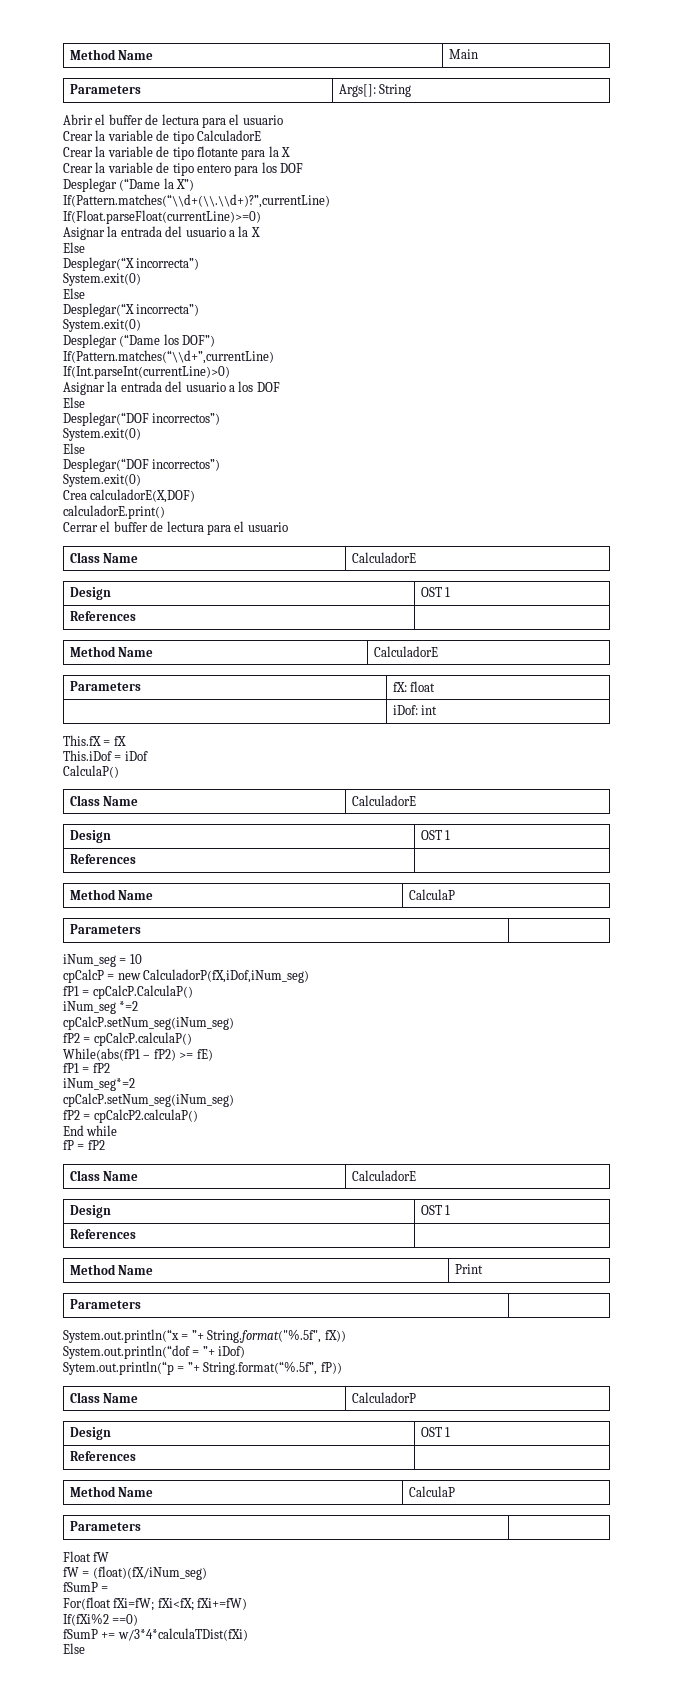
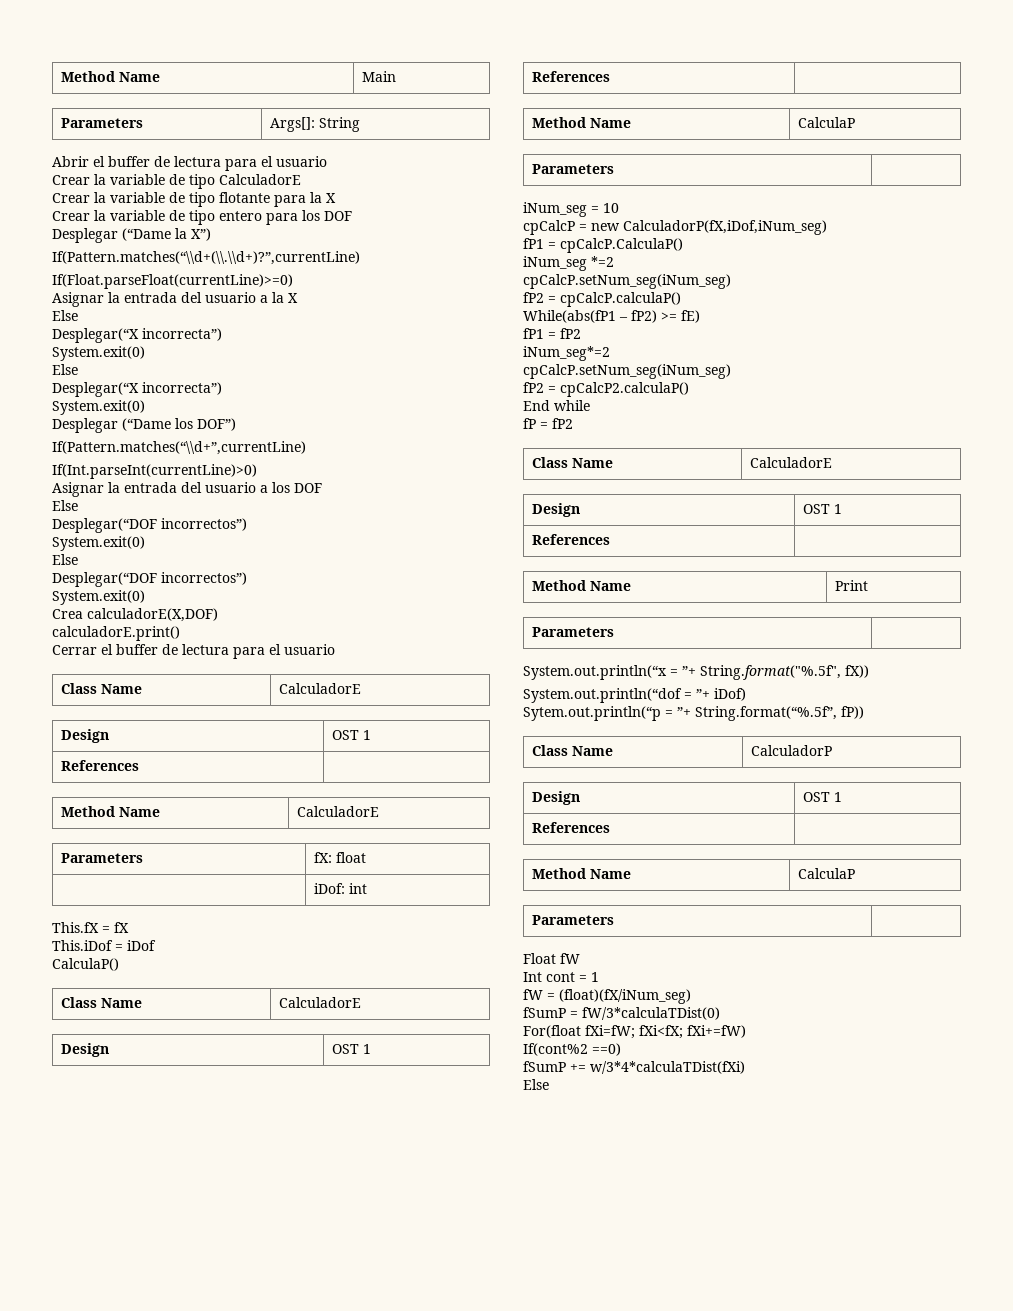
(110, 1557) none -> [523,972,599,982] // Int cont = 1
(109, 1589) none -> [582,1007,720,1020] fW/3*calculaTDist(0)
[63,1613,109,1626] If(fXi%2 -> [523,1043,588,1056] If(cont%2

